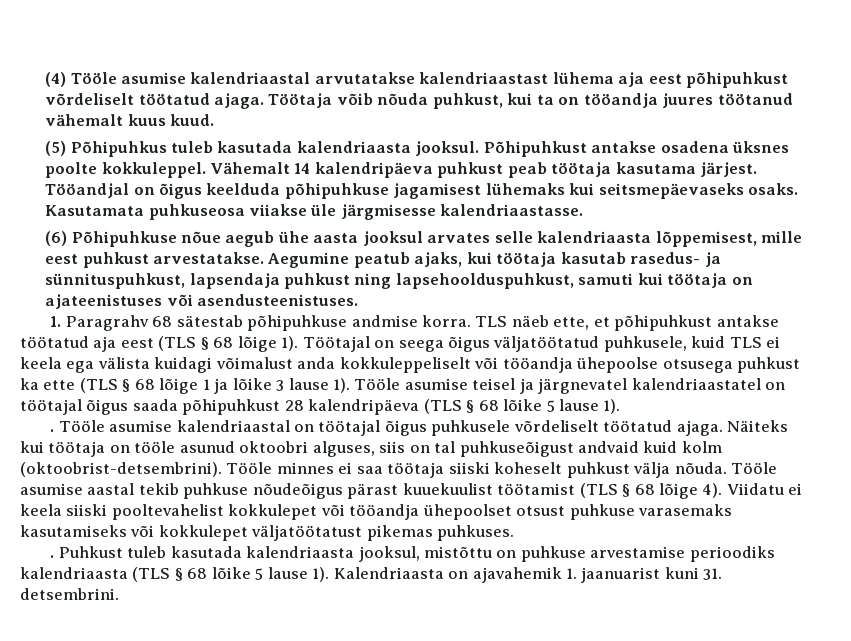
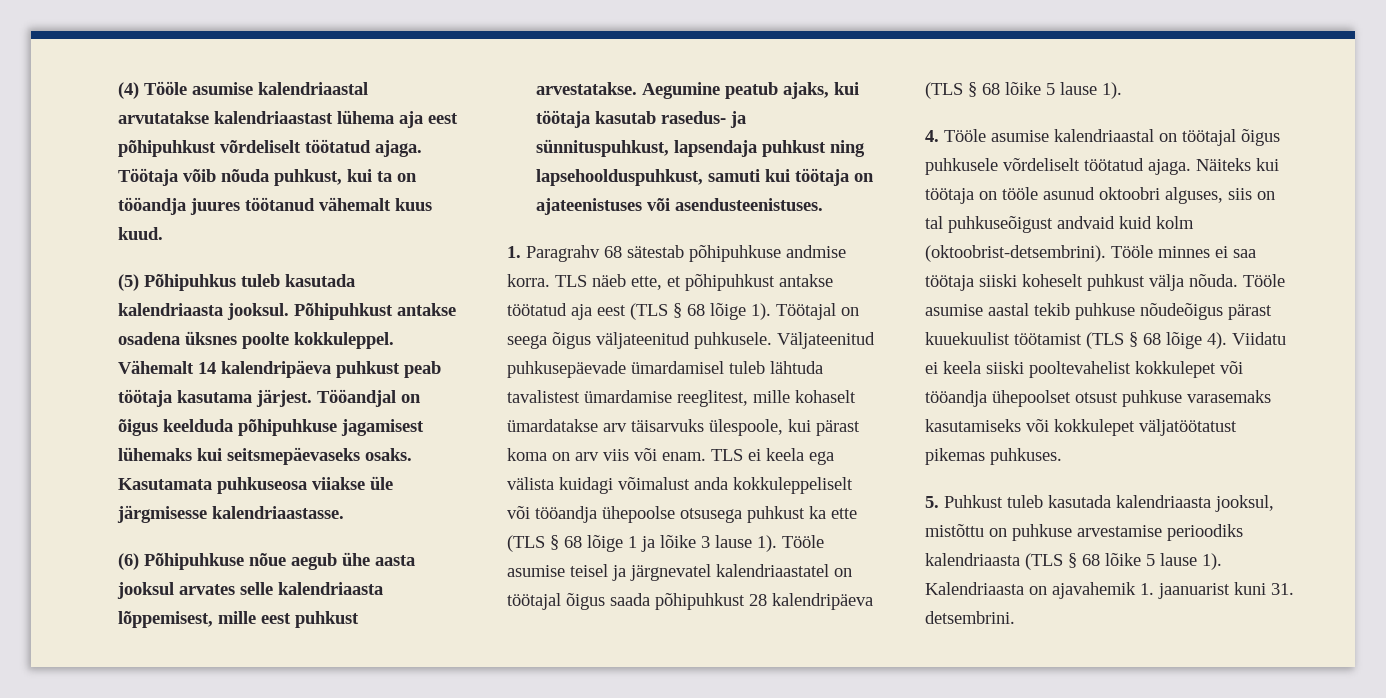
[493,336,726,352] väljatöötatud puhkusele, kuid -> [596,332,875,349] [507,361,823,378] [507,390,856,407] [507,419,860,436] [507,448,706,461] väljateenitud puhkusele. Väljateenitud puhkusepäevade ümardamisel tuleb lähtuda tavalistest ümardamise reeglitest, mille kohaselt ümardatakse arv täisarvuks ülespoole, kui pärast koma on arv viis või enam.
[50,429,55,432] . -> [925,130,939,142] 4.
[50,555,55,558] . -> [925,496,939,508] 5.

